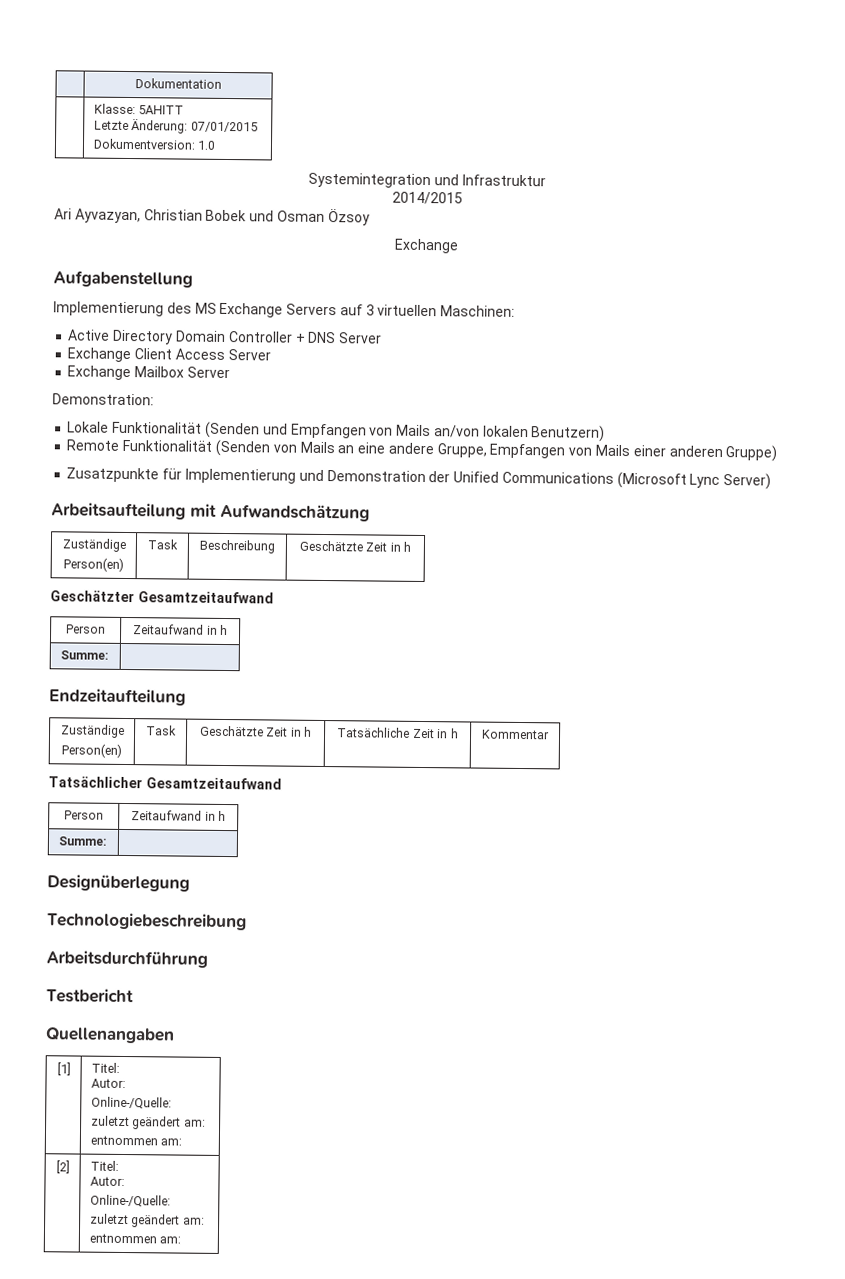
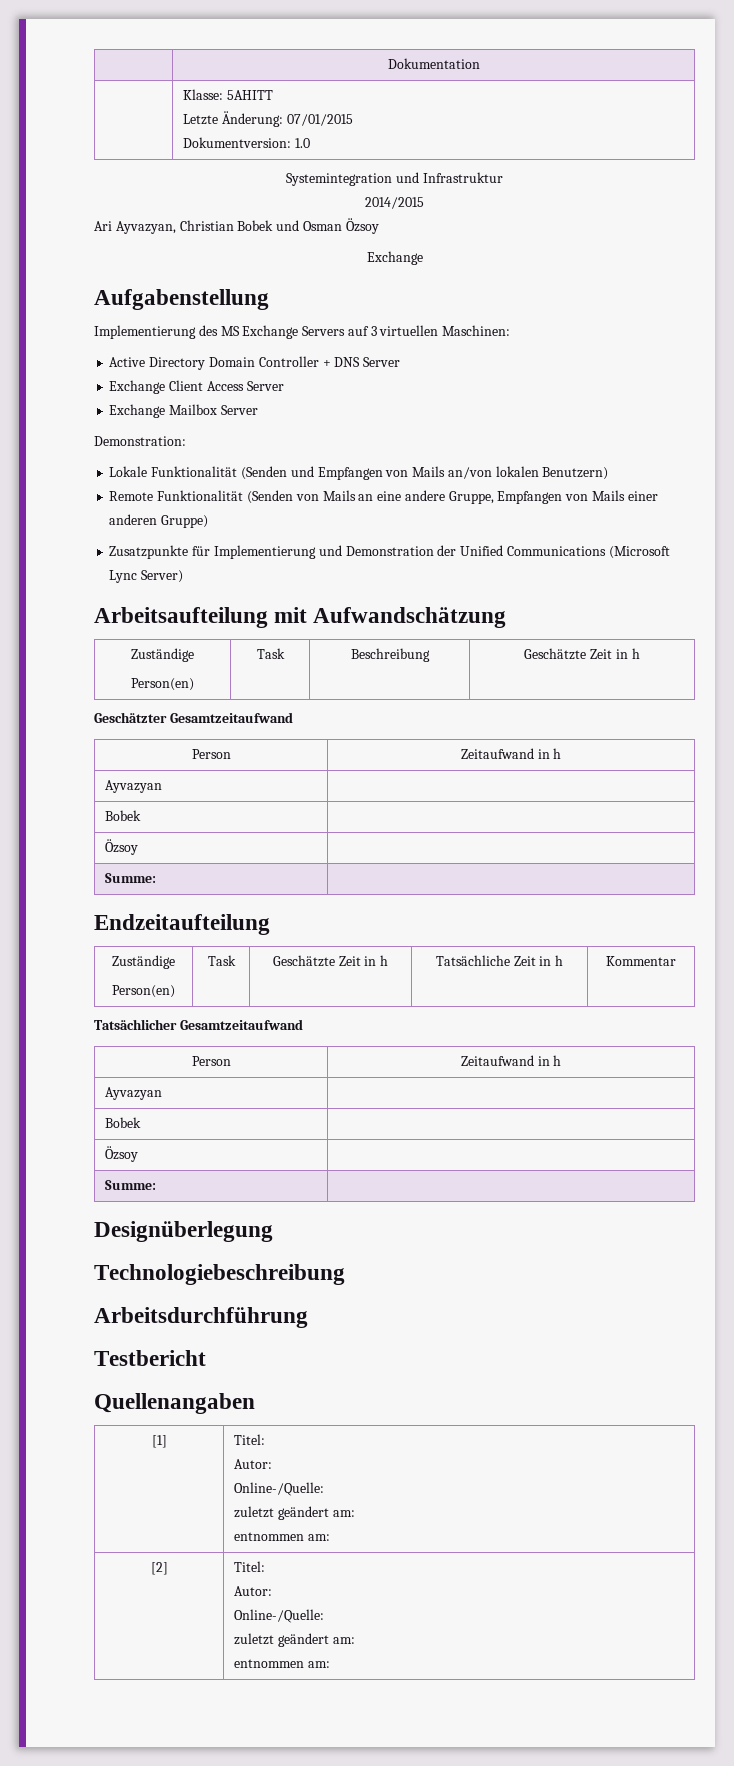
(228, 630) none -> [105,780,163,793] [105,810,142,821] [105,839,139,855] // Ayvazyan | // Bobek | // Özsoy |
(226, 816) none -> [105,1087,163,1100] [105,1117,142,1128] [105,1146,139,1162] // Ayvazyan | // Bobek | // Özsoy |

